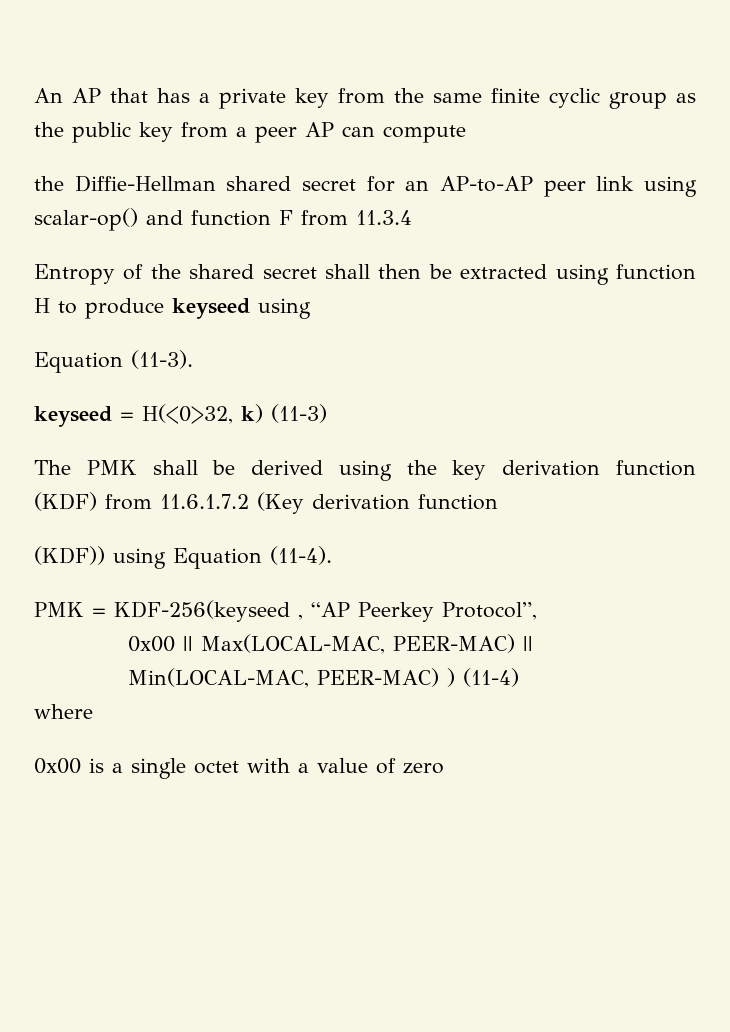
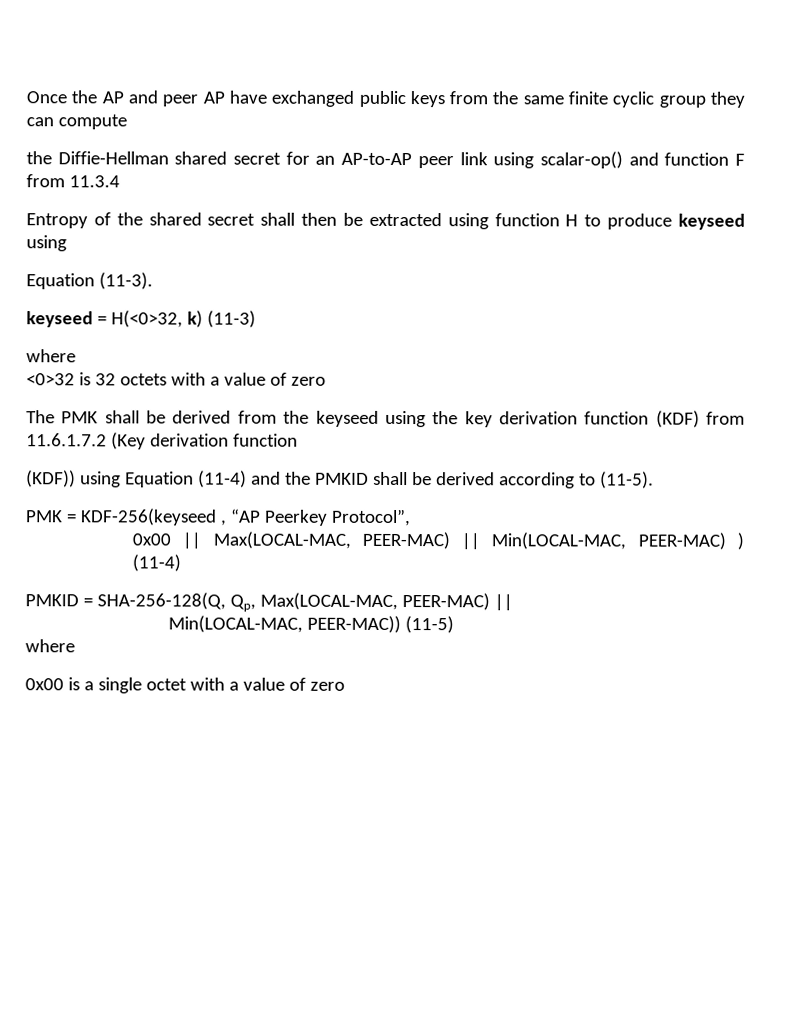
[34,88,329,109] An AP that has a private key -> [26,90,445,108] Once the AP and peer AP have exchanged public keys
[676,93,696,103] [34,122,334,143] as the public key from a peer AP -> [710,91,745,108] they
(327, 413) none -> [26,349,76,363] [26,372,326,386] // where // <0>32 is 32 octets with a value of zero
(324, 467) none -> [237,410,379,427] from the keyseed
[270,546,332,565] (11-4). -> [197,470,654,489] (11-4) and the PMKID shall be derived according to (11-5).
(520, 677) none -> [25,592,513,612] [167,615,454,634] // PMKID = SHA-256-128(Q, Qp, Max(LOCAL-MAC, PEER-MAC) || // Min(LOCAL-MAC, PEER-MAC)) (11-5)

